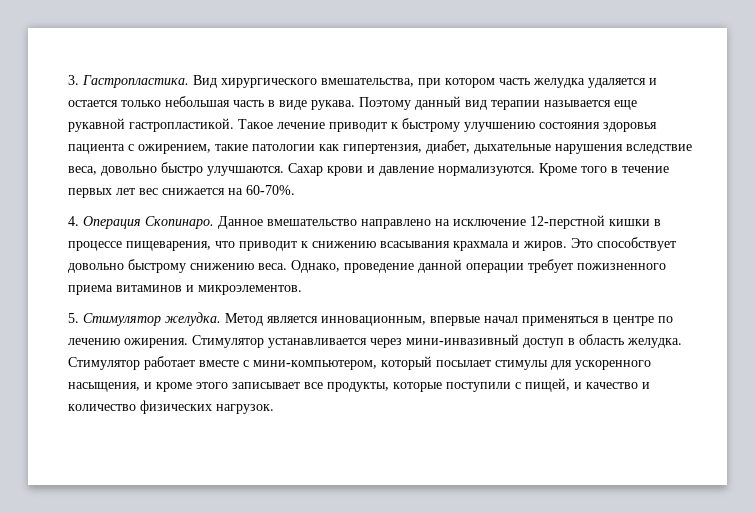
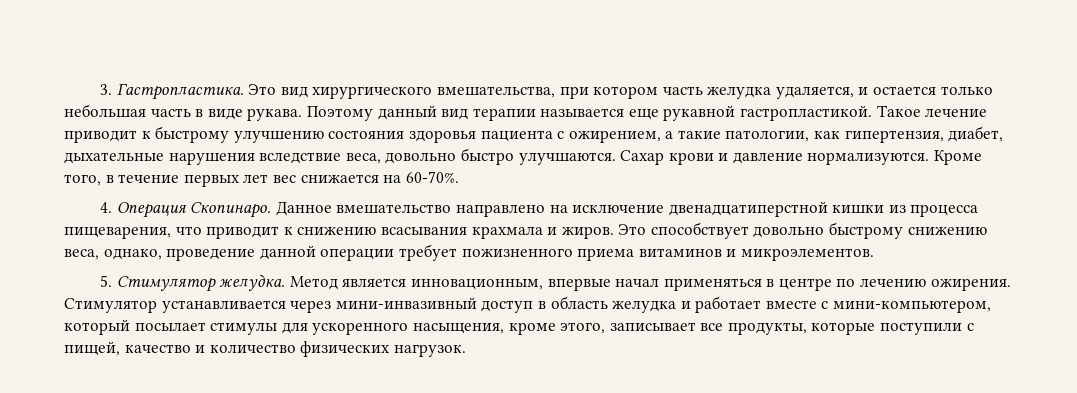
[193,75,217,88] Вид -> [248,84,308,98] Это вид
[588,78,646,88] удаляется -> [775,86,854,99] удаляется,
[215,144,315,151] такие патологии -> [665,130,810,142] а такие патологии,
[581,166,607,173] того -> [64,174,101,186] того,
[530,215,661,229] [68,241,122,251] 12-перстной кишки в процессе -> [668,201,979,217] двенадцатиперстной кишки из процесса
[258,260,340,273] веса. Однако, -> [64,248,162,260] веса, однако,
[627,338,682,348] [68,357,140,370] желудка. Стимулятор -> [612,300,691,313] желудка и
[144,382,228,392] и кроме этого -> [508,322,606,335] кроме этого,
[574,382,582,389] и -> (120, 348) none

